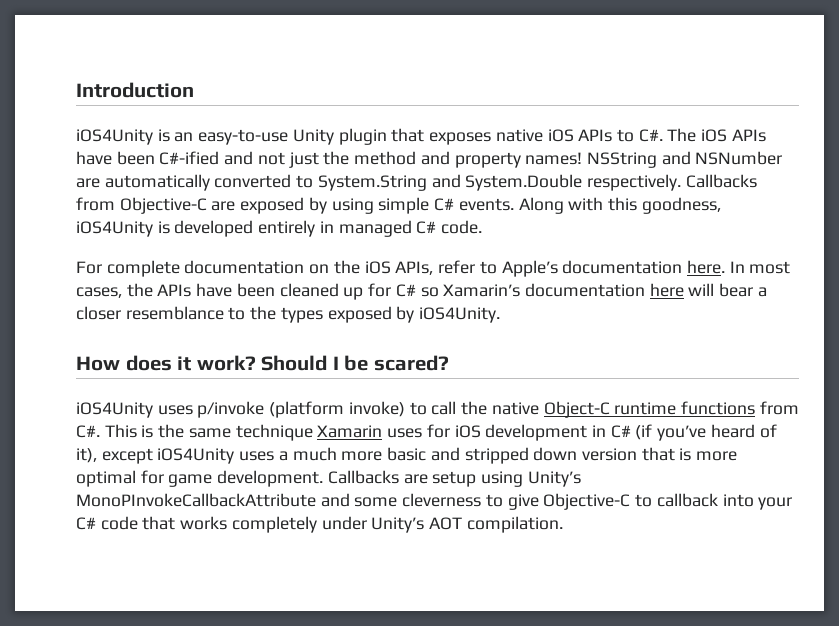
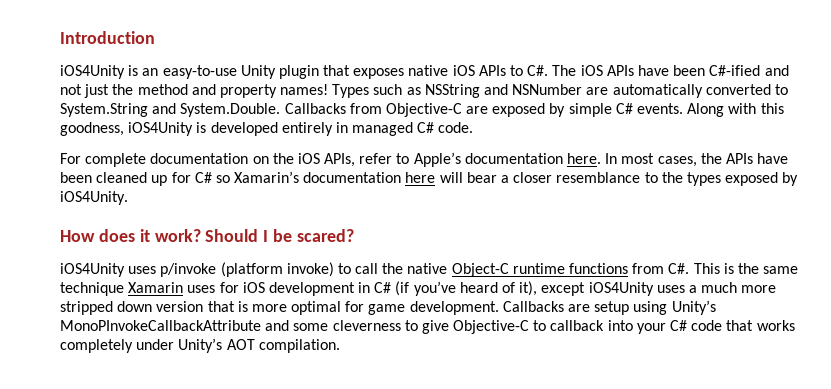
(583, 158) none -> [332,84,421,98] Types such as
[465,174,682,191] System.Double respectively. -> [180,103,281,117] System.Double.
[331,198,374,214] using -> (566, 110) none
[387,447,460,461] basic and -> (777, 289) none

